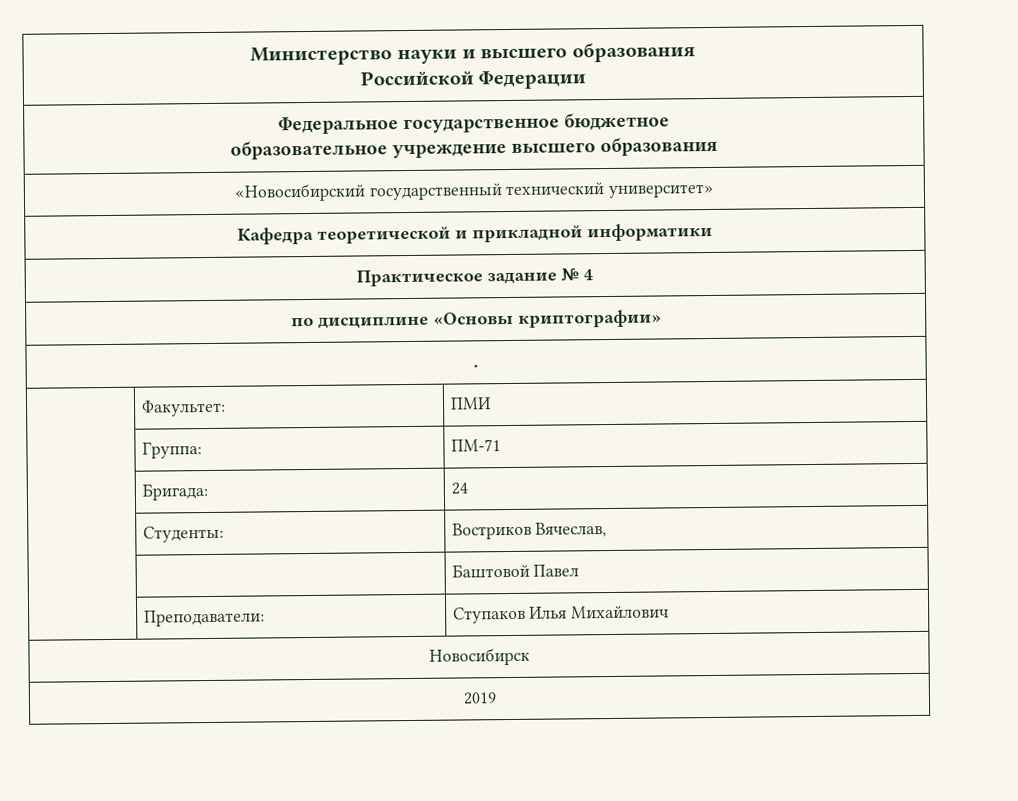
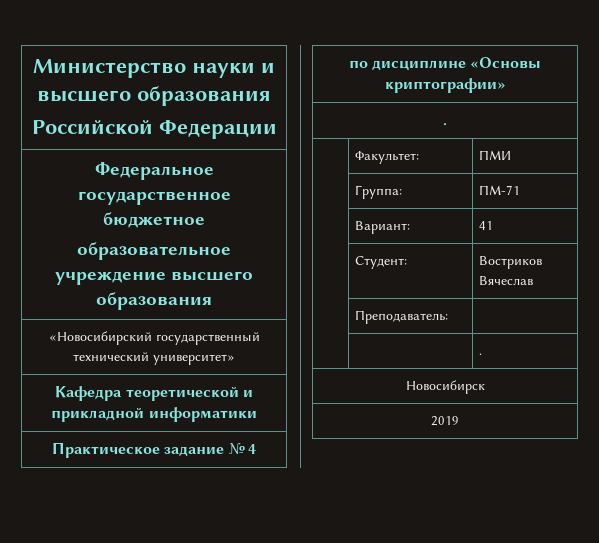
[141,483,208,501] [450,482,468,495] [142,525,224,543] [451,522,608,540] [451,563,580,579] [143,609,265,627] [452,605,670,624] Бригада: | 24 // | Студенты: | Востриков Вячеслав, // | | Баштовой Павел // | Преподаватели: | Ступаков Илья Михайлович -> [355,221,411,234] [479,221,494,230] [355,256,408,269] [479,256,543,269] [479,276,534,286] [355,310,449,324] [479,353,483,355] Вариант: | 41 // | Студент: | Востриков Вячеслав // | Преподаватель: | // | | .

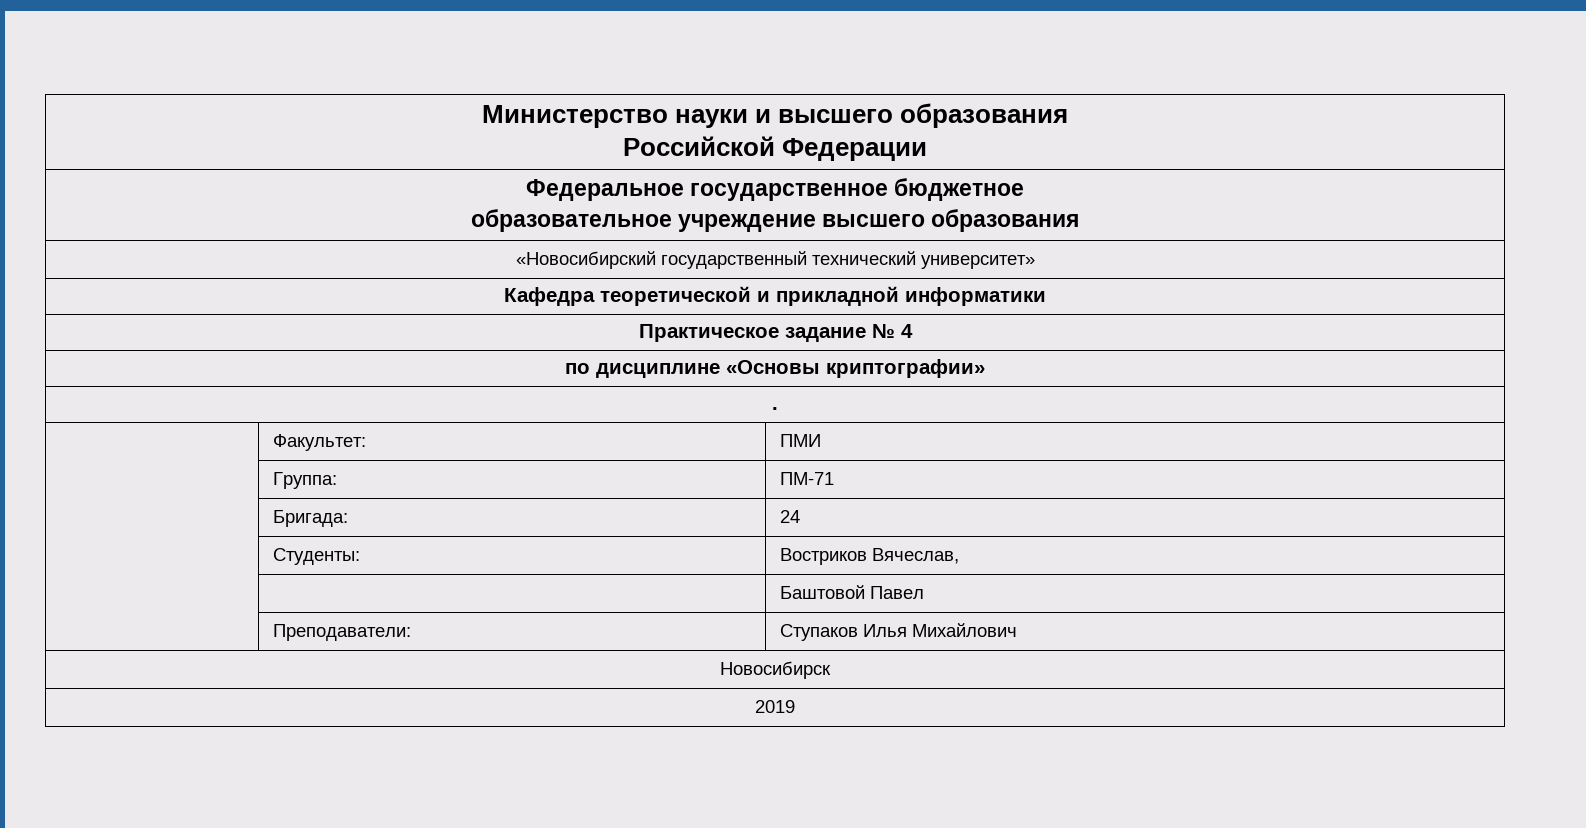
[355,221,411,234] [479,221,494,230] [355,256,408,269] [479,256,543,269] [479,276,534,286] [355,310,449,324] [479,353,483,355] Вариант: | 41 // | Студент: | Востриков Вячеслав // | Преподаватель: | // | | . -> [273,510,349,527] [780,510,801,523] [273,548,361,565] [780,548,960,565] [780,585,925,599] [273,624,412,641] [780,623,1018,641] Бригада: | 24 // | Студенты: | Востриков Вячеслав, // | | Баштовой Павел // | Преподаватели: | Ступаков Илья Михайлович

